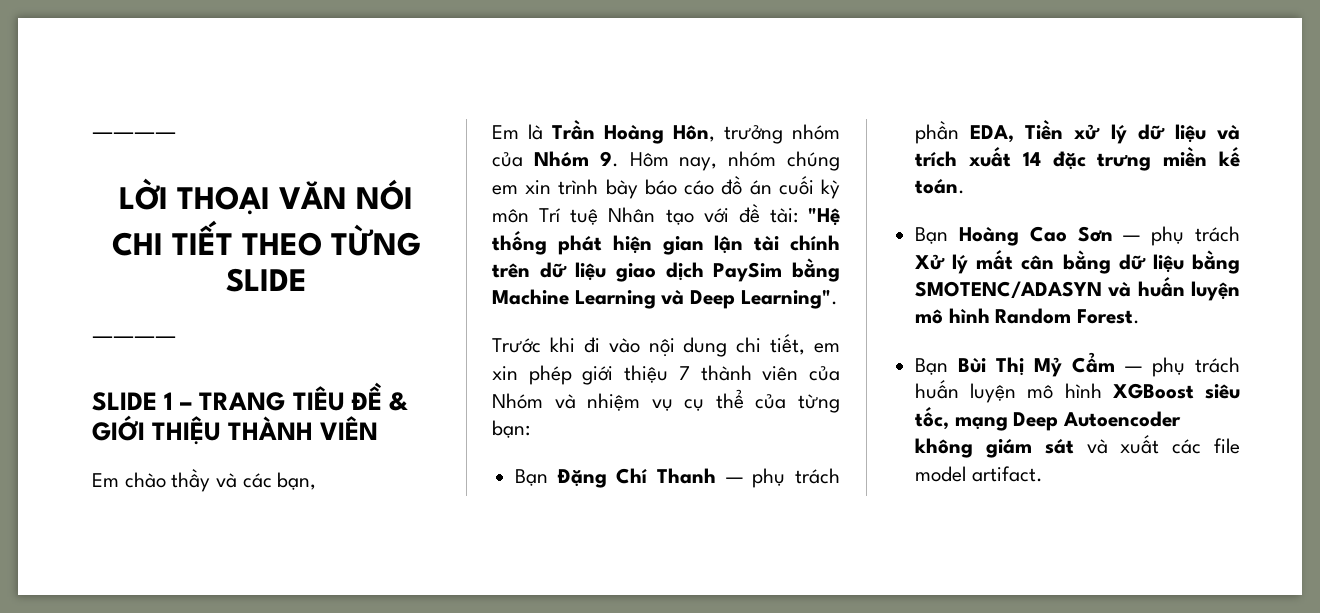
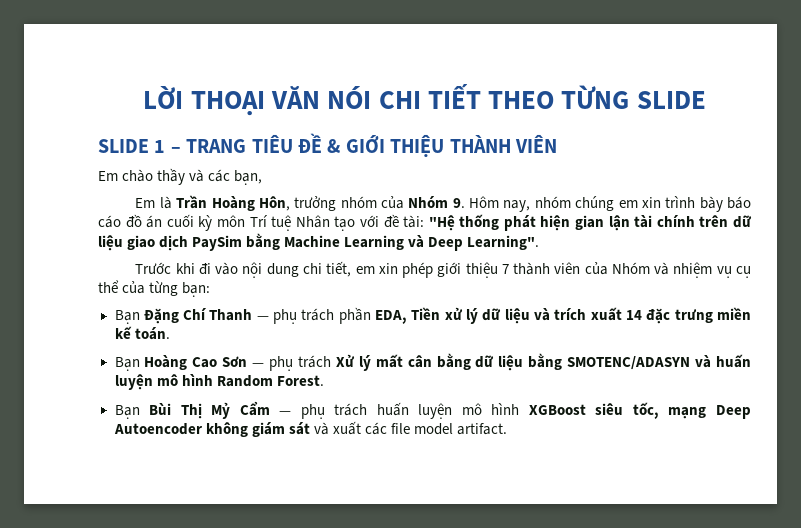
[92,132,176,139] ―――― // -> (143, 97) none
[92,336,176,343] // ―――― -> (706, 100) none

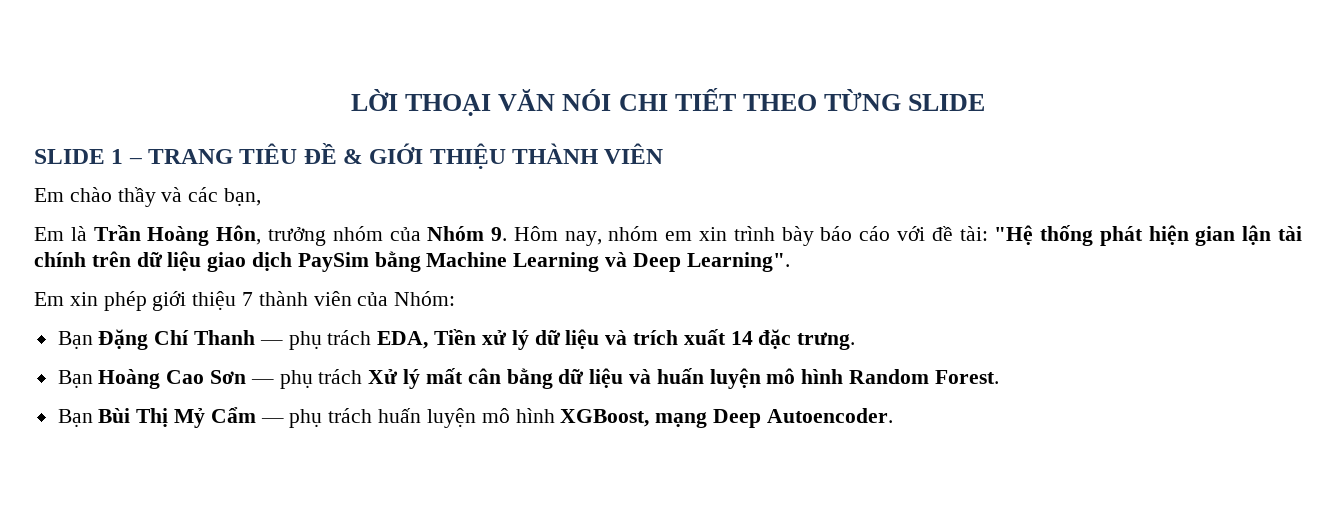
[575,196,615,211] chúng -> (659, 233) none
[125,214,356,231] đồ án cuối kỳ môn Trí tuệ Nhân tạo -> (891, 233) none
[135,261,375,278] Trước khi đi vào nội dung chi tiết, em -> [34,292,64,306] Em
[611,262,751,278] [98,280,211,297] Nhóm và nhiệm vụ cụ thể của từng bạn: -> [394,291,456,306] Nhóm:
[338,307,371,324] phần -> (372, 337) none
[674,307,751,323] [114,326,170,340] trưng miền kế toán. -> [797,332,856,350] trưng.
[528,353,691,370] bằng SMOTENC/ADASYN -> (624, 378) none
[528,402,751,419] [113,421,507,437] XGBoost siêu tốc, mạng Deep Autoencoder không giám sát và xuất các file model artifact. -> [560,408,893,428] XGBoost, mạng Deep Autoencoder.

